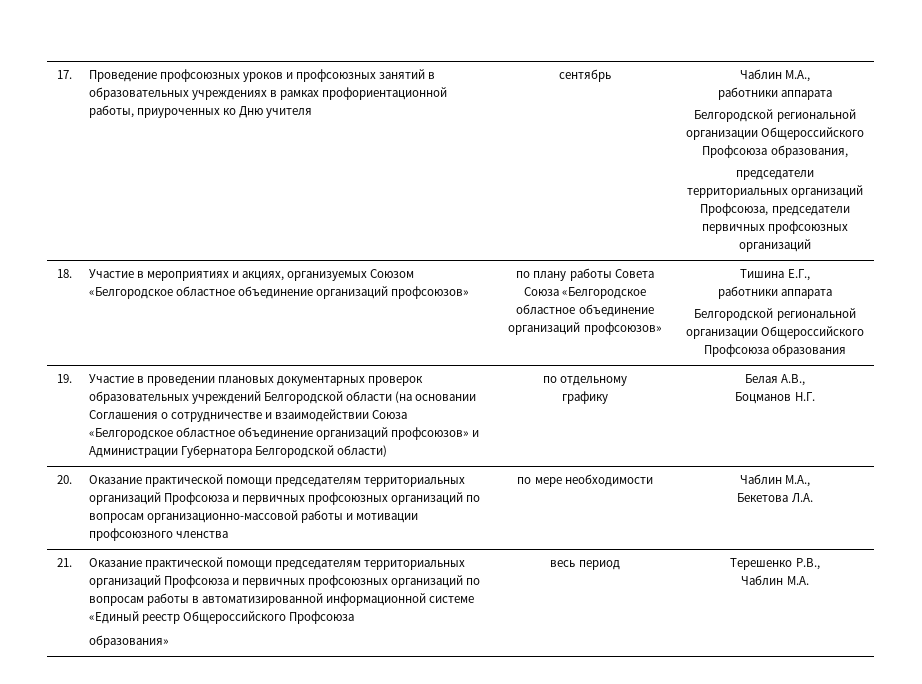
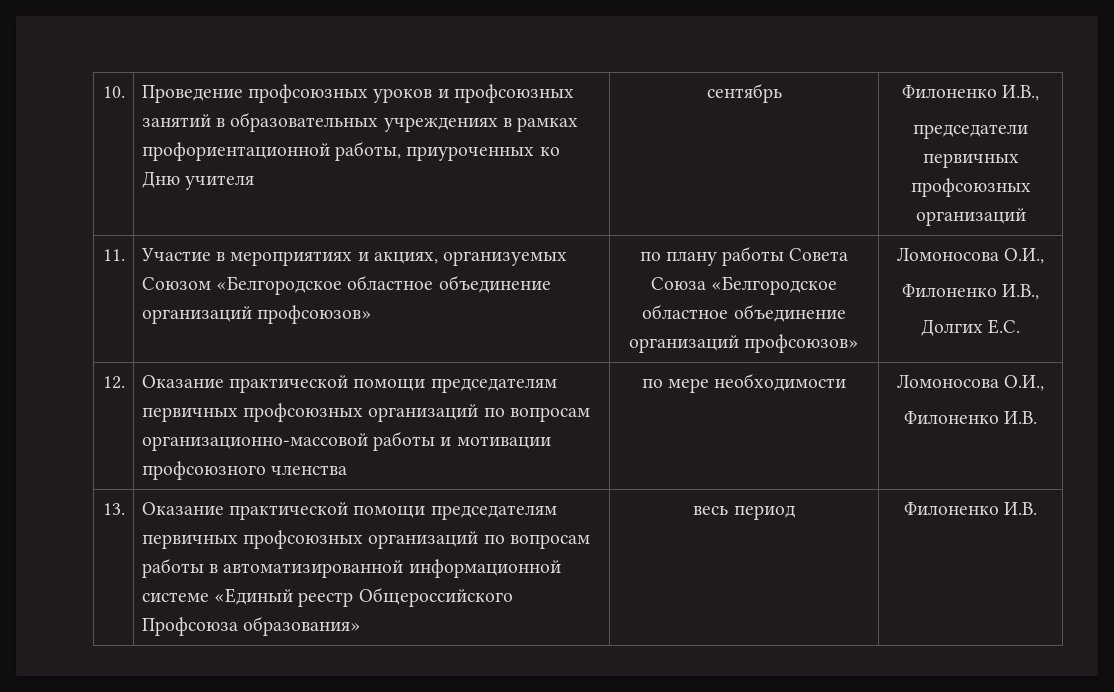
[56,70,72,79] 17. -> [102,86,125,98] 10.
[739,69,811,82] [717,87,833,100] [694,109,856,122] [685,127,865,140] [702,145,848,158] [736,170,814,180] [686,185,864,198] [700,203,769,216] Чаблин М.А., // работники аппарата // Белгородской региональной организации Общероссийского Профсоюза образования, // председатели территориальных организаций Профсоюза, -> [901,85,1040,101] Филоненко И.В., //
[56,269,72,278] 18. -> [102,249,125,261] 11.
[740,269,810,281] [717,286,833,299] [694,308,856,321] [685,326,865,339] [703,344,847,357] [56,374,72,383] [88,374,424,386] [88,391,477,404] [88,409,408,422] [88,427,480,440] [88,445,388,458] [542,376,628,386] [562,391,608,404] [744,374,806,386] [735,392,815,404] [56,475,72,484] [88,474,466,487] [88,492,239,505] Тишина Е.Г., // работники аппарата // Белгородской региональной организации Общероссийского Профсоюза образования // 19. | Участие в проведении плановых документарных проверок образовательных учреждений Белгородской области (на основании Соглашения о сотрудничестве и взаимодействии Союза «Белгородское областное объединение организаций профсоюзов» и Администрации Губернатора Белгородской области) | по отдельному // графику | Белая А.В., // Боцманов Н.Г. // 20. | Оказание практической помощи председателям территориальных организаций Профсоюза и -> [896,247,1045,264] [901,284,1040,300] [920,319,1021,336] [102,376,125,389] [141,375,557,393] Ломоносова О.И., // Филоненко И.В., // Долгих Е.С. // 12. | Оказание практической помощи председателям
[739,474,811,487] [737,493,813,502] [56,558,72,567] [88,557,466,570] [88,575,239,588] Чаблин М.А., // Бекетова Л.А. // 21. | Оказание практической помощи председателям территориальных организаций Профсоюза и -> [896,374,1045,391] [903,411,1038,424] [102,503,125,515] [141,502,557,520] Ломоносова О.И., // Филоненко И.В. // 13. | Оказание практической помощи председателям
(355, 617) // -> (238, 626) none
[730,558,820,570] [741,575,809,585] Терешенко Р.В., // Чаблин М.А. -> [903,502,1038,515] Филоненко И.В.

